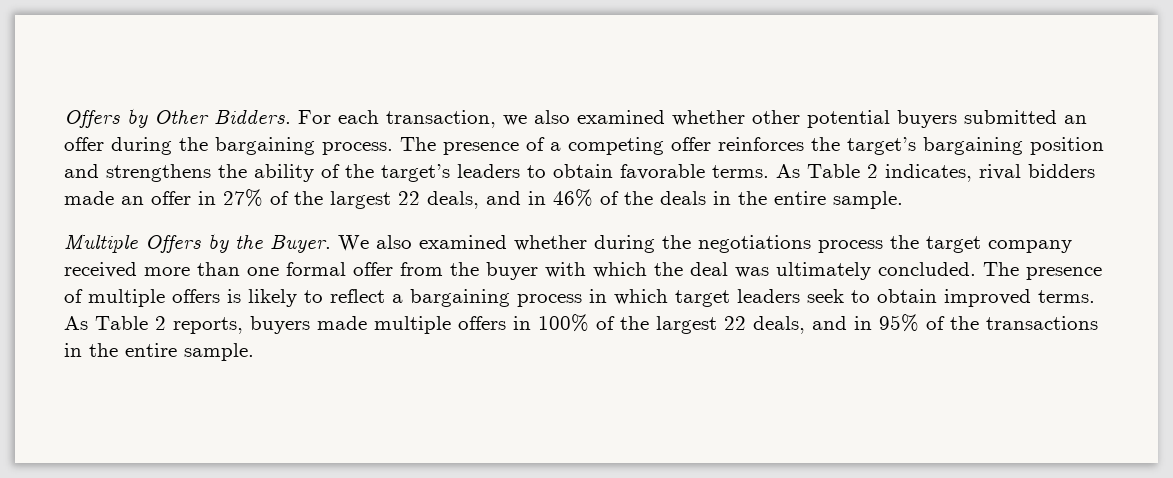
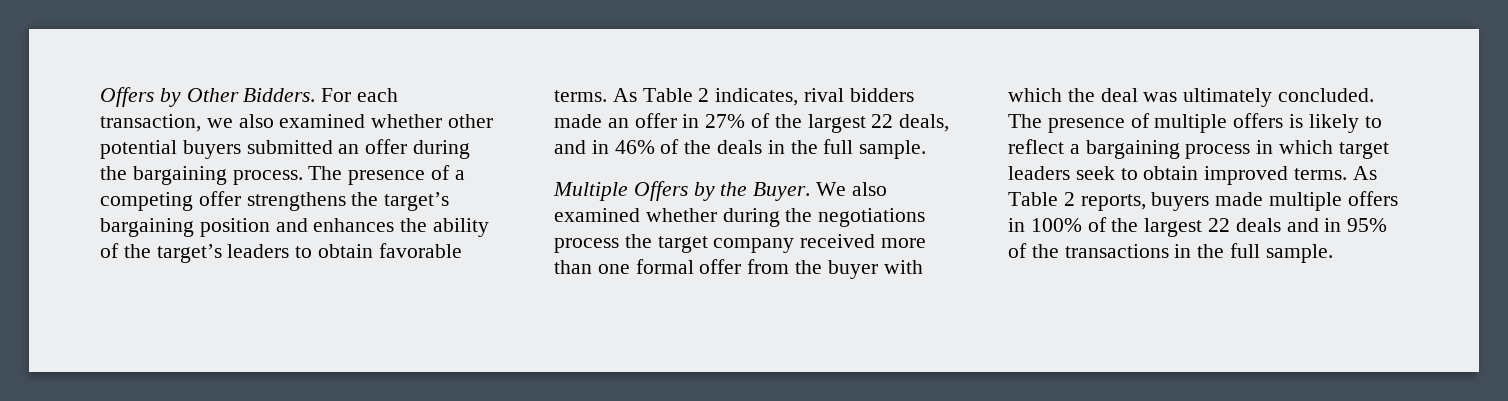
[718,137,804,151] reinforces -> [246,192,346,211] strengthens
[106,164,211,182] strengthens -> [313,218,395,232] enhances
[774,191,826,205] entire -> [823,139,854,154] full
[753,316,805,334] deals, -> [1235,218,1281,232] deals
[125,343,177,357] entire -> [1230,243,1261,258] full

